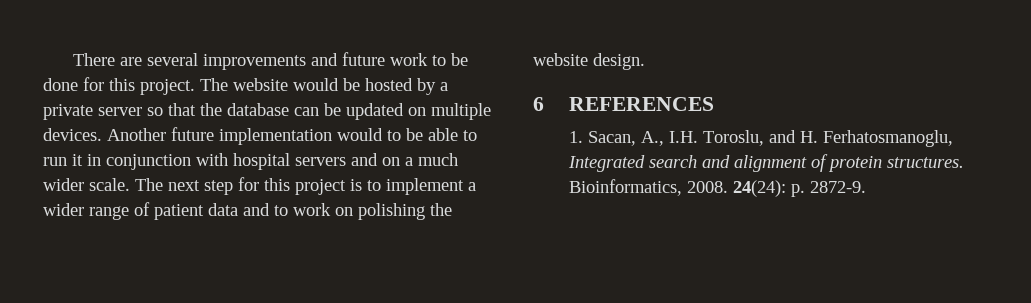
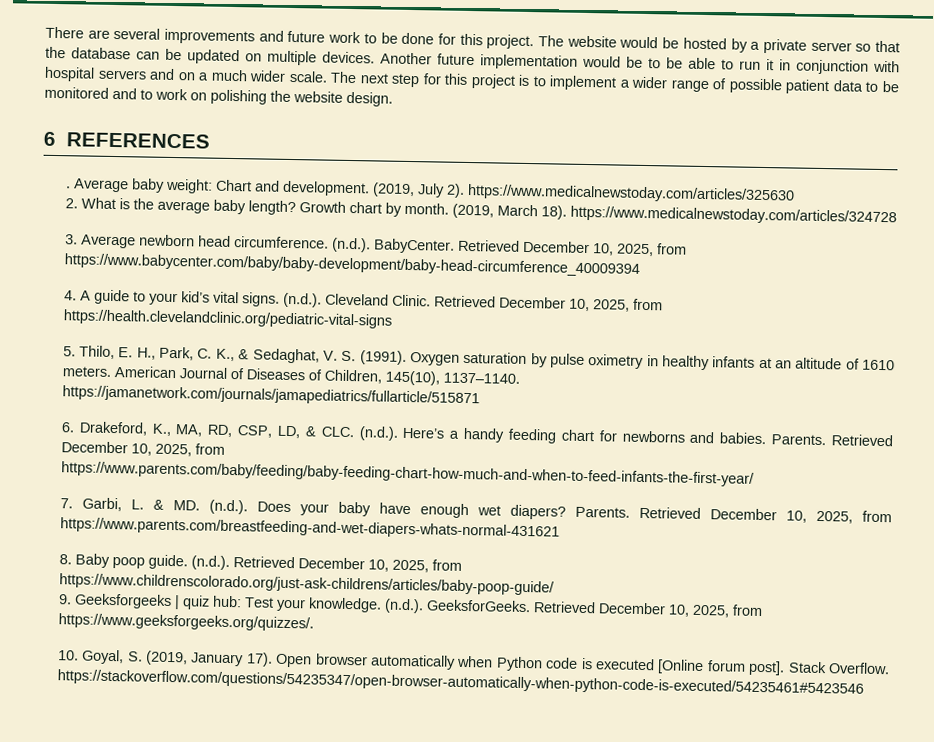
(383, 134) none -> [626,56,643,68] be
(150, 209) none -> [728,78,782,94] possible
(238, 209) none -> [865,80,899,93] [44,86,109,99] to be monitored
[568,130,953,147] [567,154,964,172] [568,179,866,197] 1. Sacan, A., I.H. Toroslu, and H. Ferhatosmanoglu, Integrated search and alignment of protein structures. Bioinformatics, 2008. 24(24): p. 2872-9. -> [65,178,795,204] [64,197,897,226] [64,234,687,257] [63,253,640,277] [63,289,663,312] [62,309,392,329] [62,345,896,371] [61,366,520,386] [61,385,480,407] [60,421,893,447] [60,441,225,457] [60,461,755,487] [59,497,892,524] [59,517,560,540] [58,553,462,573] [58,573,555,596] [57,593,763,618] [57,613,314,632] [57,649,890,676] [56,669,864,697] . Average baby weight: Chart and development. (2019, July 2). https://www.medicalnewstoday.com/articles/325630 // 2. What is the average baby length? Growth chart by month. (2019, March 18). https://www.medicalnewstoday.com/articles/324728 // 3. Average newborn head circumference. (n.d.). BabyCenter. Retrieved December 10, 2025, from https://www.babycenter.com/baby/baby-development/baby-head-circumference_40009394 // 4. A guide to your kid’s vital signs. (n.d.). Cleveland Clinic. Retrieved December 10, 2025, from https://health.clevelandclinic.org/pediatric-vital-signs // 5. Thilo, E. H., Park, C. K., & Sedaghat, V. S. (1991). Oxygen saturation by pulse oximetry in healthy infants at an altitude of 1610 meters. American Journal of Diseases of Children, 145(10), 1137–1140. https://jamanetwork.com/journals/jamapediatrics/fullarticle/515871 // 6. Drakeford, K., MA, RD, CSP, LD, & CLC. (n.d.). Here’s a handy feeding chart for newborns and babies. Parents. Retrieved December 10, 2025, from https://www.parents.com/baby/feeding/baby-feeding-chart-how-much-and-when-to-feed-infants-the-first-year/ // 7. Garbi, L. & MD. (n.d.). Does your baby have enough wet diapers? Parents. Retrieved December 10, 2025, from https://www.parents.com/breastfeeding-and-wet-diapers-whats-normal-431621 // 8. Baby poop guide. (n.d.). Retrieved December 10, 2025, from https://www.childrenscolorado.org/just-ask-childrens/articles/baby-poop-guide/ // 9. Geeksforgeeks | quiz hub: Test your knowledge. (n.d.). GeeksforGeeks. Retrieved December 10, 2025, from https://www.geeksforgeeks.org/quizzes/. // 10. Goyal, S. (2019, January 17). Open browser automatically when Python code is executed [Online forum post]. Stack Overflow. https://stackoverflow.com/questions/54235347/open-browser-automatically-when-python-code-is-executed/54235461#5423546

